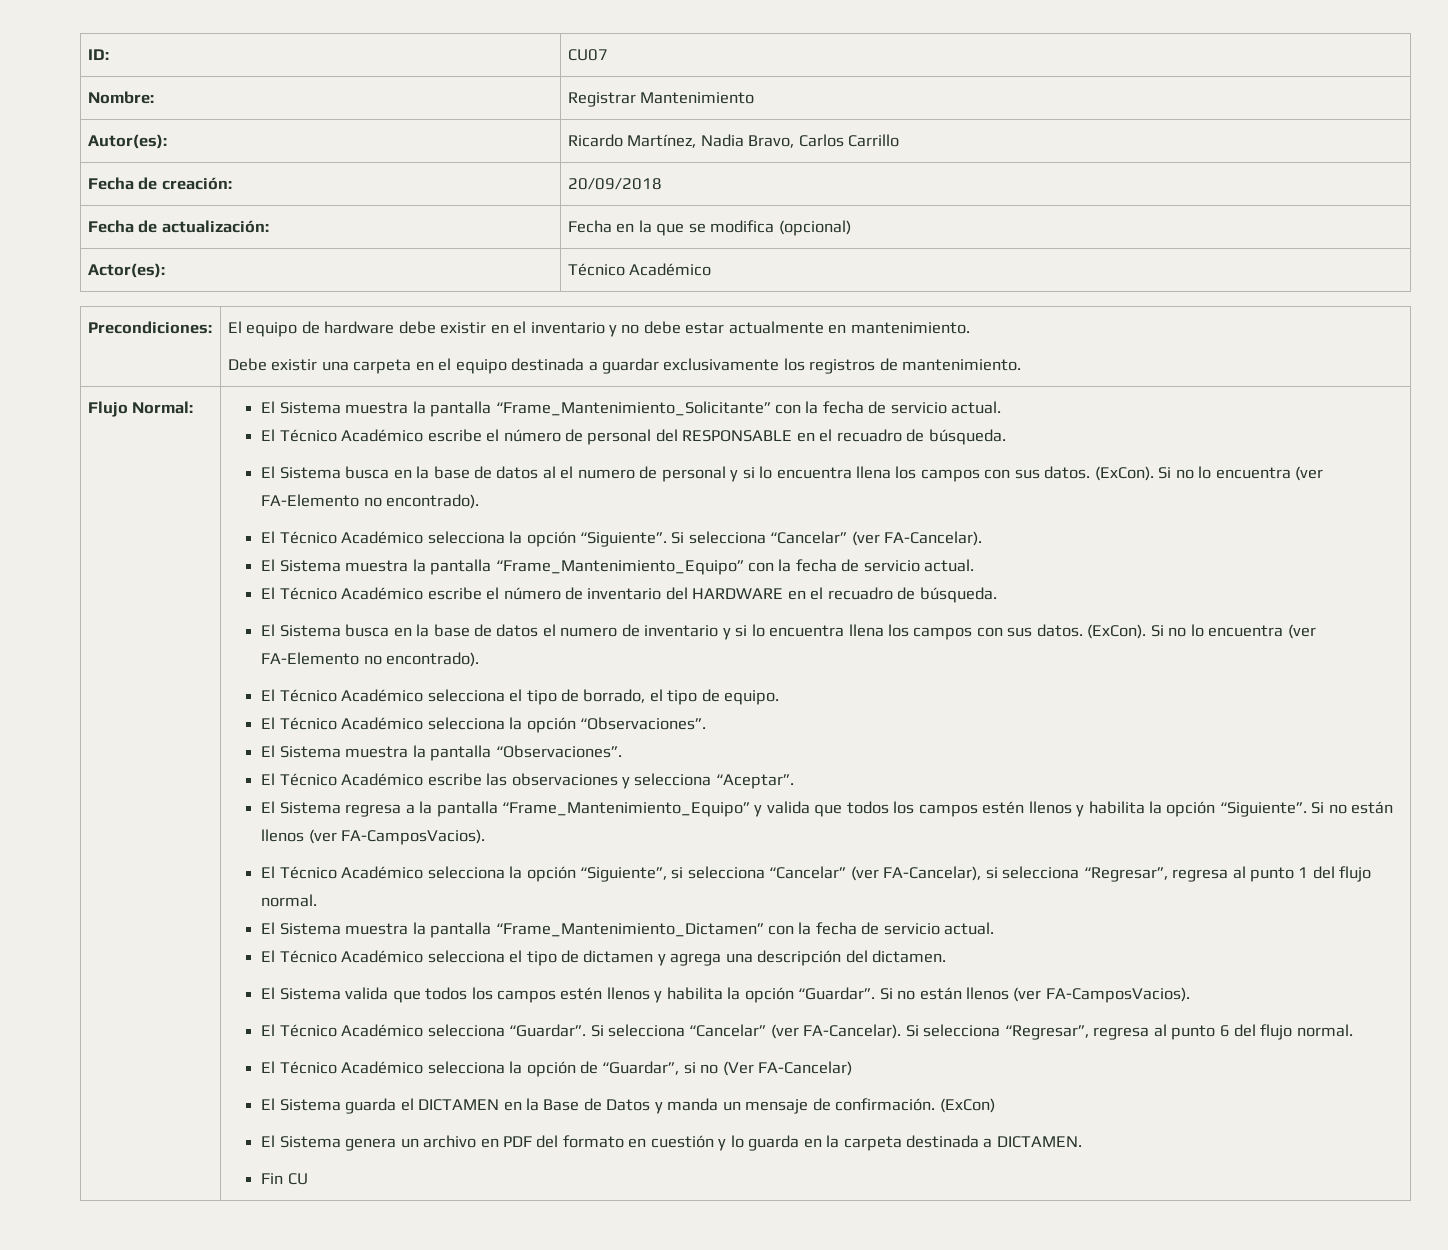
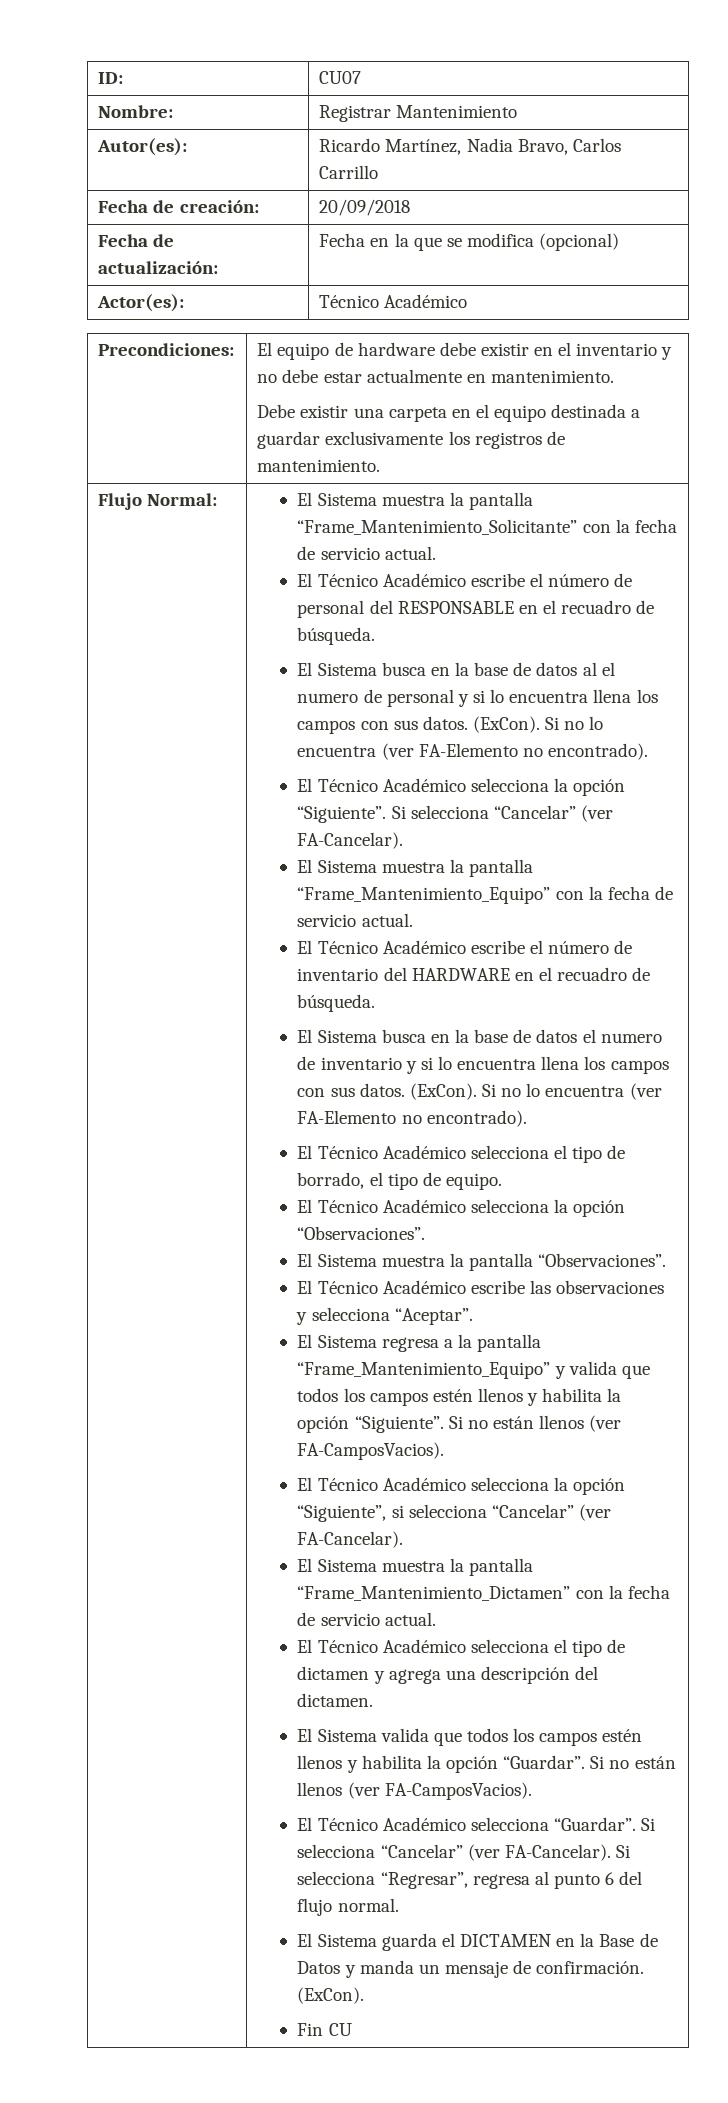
[883,866,1372,882] [261,894,318,907] FA-Cancelar), si selecciona “Regresar”, regresa al punto 1 del flujo normal. -> [297,1531,404,1548] FA-Cancelar).
[261,1061,853,1077] // El Técnico Académico selecciona la opción de “Guardar”, si no (Ver FA-Cancelar) -> (399, 1905) none
[939,1098,995,1113] [261,1135,1082,1151] (ExCon) // El Sistema genera un archivo en PDF del formato en cuestión y lo guarda en la carpeta destinada a DICTAMEN. -> [297,1987,365,2004] (ExCon).

